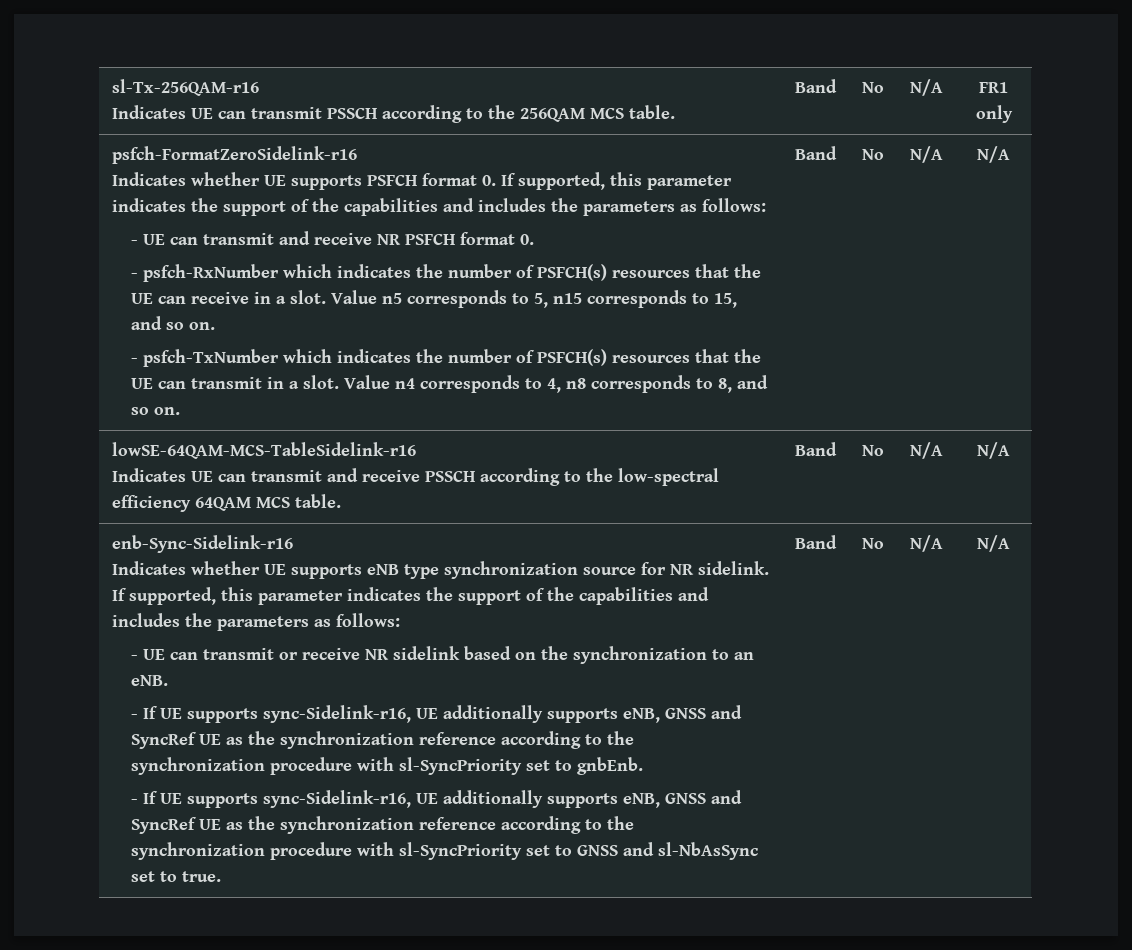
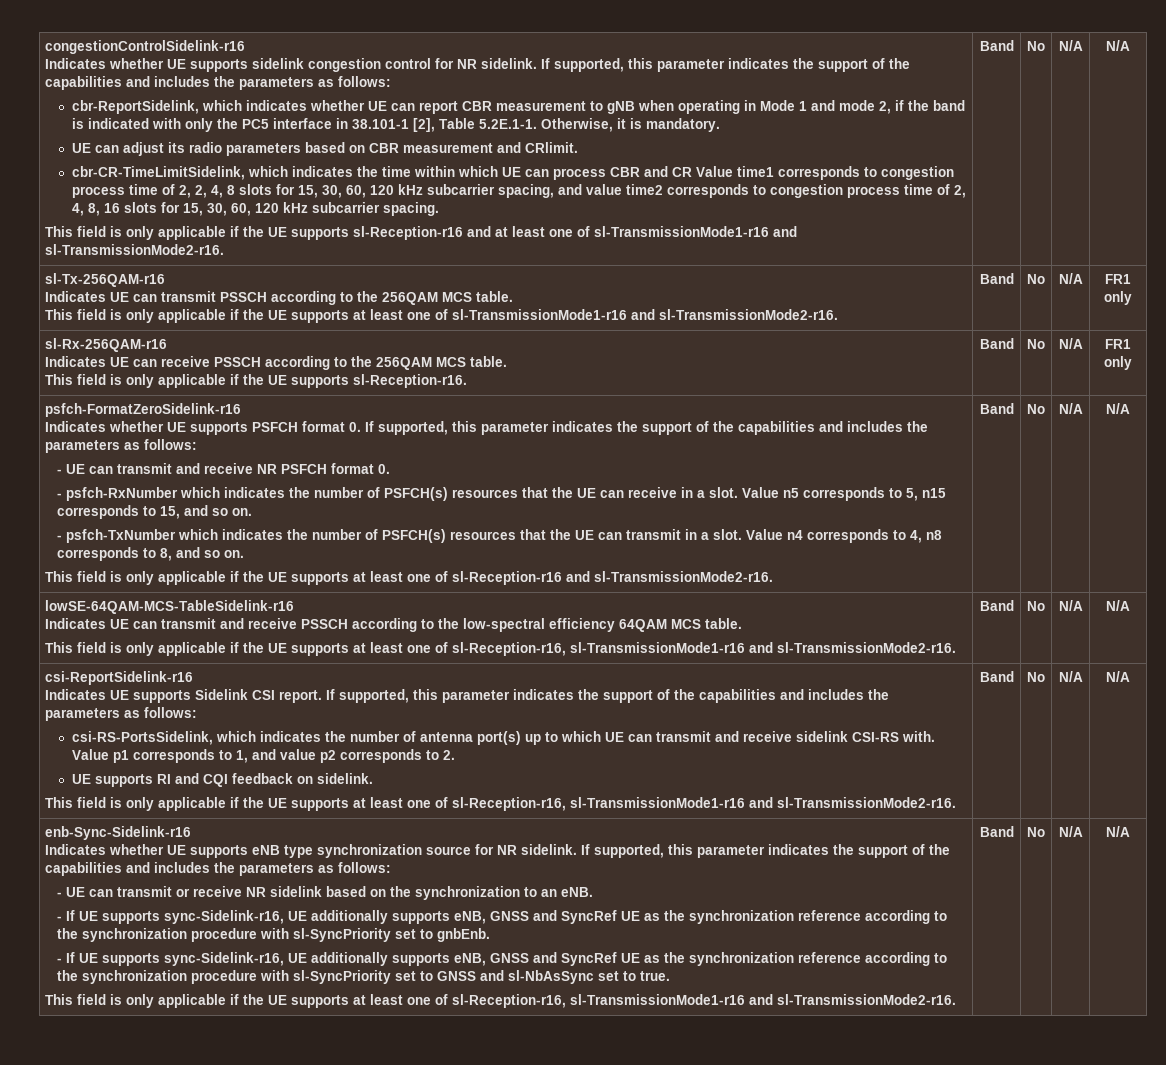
(111, 87) none -> [45,40,246,54] [45,58,911,72] [45,76,392,90] [71,100,965,114] [71,118,720,132] [71,142,578,156] [71,166,954,180] [71,184,966,198] [71,202,439,216] [45,226,798,240] [45,244,225,255] [979,40,1014,51] [1027,41,1045,51] [1058,40,1083,51] [1106,40,1130,51] congestionControlSidelink-r16 // Indicates whether UE supports sidelink congestion control for NR sidelink. If supported, this parameter indicates the support of the capabilities and includes the parameters as follows: // cbr-ReportSidelink, which indicates whether UE can report CBR measurement to gNB when operating in Mode 1 and mode 2, if the band is indicated with only the PC5 interface in 38.101-1 [2], Table 5.2E.1-1. Otherwise, it is mandatory. // UE can adjust its radio parameters based on CBR measurement and CRlimit. // cbr-CR-TimeLimitSidelink, which indicates the time within which UE can process CBR and CR Value time1 corresponds to congestion process time of 2, 2, 4, 8 slots for 15, 30, 60, 120 kHz subcarrier spacing, and value time2 corresponds to congestion process time of 2, 4, 8, 16 slots for 15, 30, 60, 120 kHz subcarrier spacing. // This field is only applicable if the UE supports sl-Reception-r16 and at least one of sl-TransmissionMode1-r16 and sl-TransmissionMode2-r16. | Band | No | N/A | N/A //
(675, 112) none -> [45,309,839,323] [979,273,1014,284] [1027,274,1045,284] [1058,273,1083,284] [1105,274,1131,284] [1104,291,1132,305] [45,338,168,352] [45,356,508,370] [45,374,468,388] // This field is only applicable if the UE supports at least one of sl-TransmissionMode1-r16 and sl-TransmissionMode2-r16. | Band | No | N/A | FR1 only // sl-Rx-256QAM-r16 // Indicates UE can receive PSSCH according to the 256QAM MCS table. // This field is only applicable if the UE supports sl-Reception-r16.
(181, 411) none -> [45,571,774,585] // This field is only applicable if the UE supports at least one of sl-Reception-r16 and sl-TransmissionMode2-r16.
(341, 501) none -> [45,642,957,656] [979,600,1014,611] [1027,601,1045,611] [1058,600,1083,611] [1106,600,1130,611] [45,671,194,685] [45,689,890,703] [45,707,198,721] [71,731,935,745] [71,749,455,763] [71,773,373,787] [45,797,957,811] // This field is only applicable if the UE supports at least one of sl-Reception-r16, sl-TransmissionMode1-r16 and sl-TransmissionMode2-r16. | Band | No | N/A | N/A // csi-ReportSidelink-r16 // Indicates UE supports Sidelink CSI report. If supported, this parameter indicates the support of the capabilities and includes the parameters as follows: // csi-RS-PortsSidelink, which indicates the number of antenna port(s) up to which UE can transmit and receive sidelink CSI-RS with. Value p1 corresponds to 1, and value p2 corresponds to 2. // UE supports RI and CQI feedback on sidelink. // This field is only applicable if the UE supports at least one of sl-Reception-r16, sl-TransmissionMode1-r16 and sl-TransmissionMode2-r16.
(222, 876) none -> [45,994,957,1008] // This field is only applicable if the UE supports at least one of sl-Reception-r16, sl-TransmissionMode1-r16 and sl-TransmissionMode2-r16.

